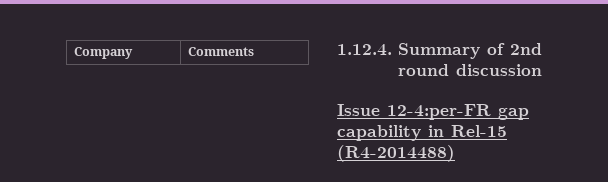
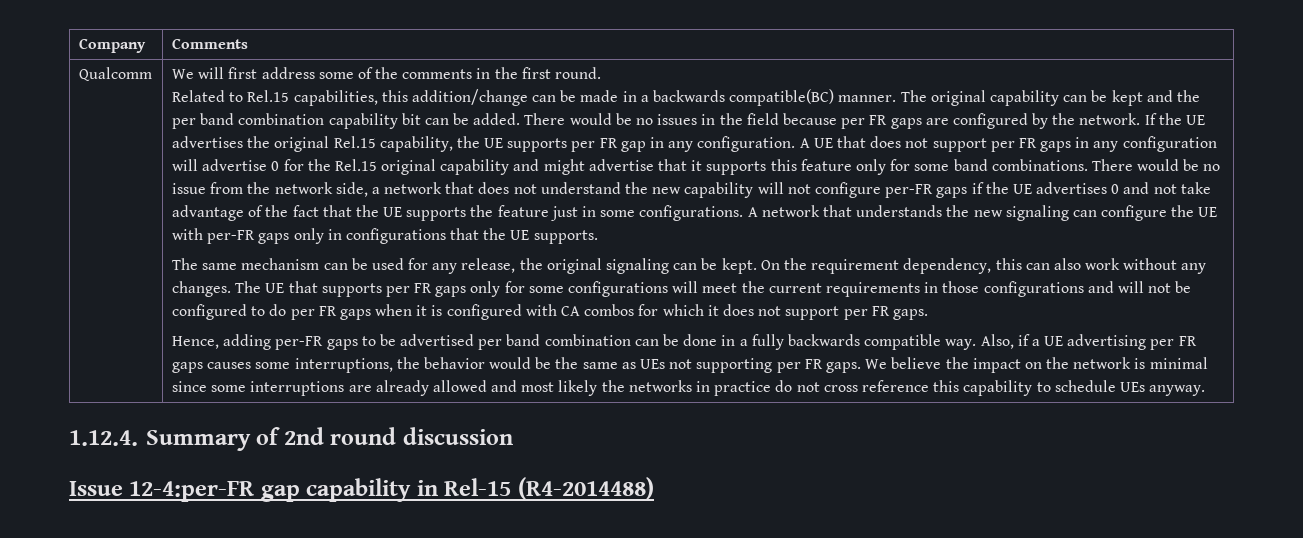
(255, 51) none -> [78,67,152,81] [171,67,602,79] [171,89,1200,106] [171,113,1205,129] [171,136,1217,152] [171,159,1221,175] [171,182,1211,198] [171,205,1218,221] [171,228,598,244] [171,258,1207,274] [171,281,1192,297] [171,304,928,320] [171,334,1197,350] [171,357,1208,373] [171,380,1206,396] // Qualcomm | We will first address some of the comments in the first round. // Related to Rel.15 capabilities, this addition/change can be made in a backwards compatible(BC) manner. The original capability can be kept and the per band combination capability bit can be added. There would be no issues in the field because per FR gaps are configured by the network. If the UE advertises the original Rel.15 capability, the UE supports per FR gap in any configuration. A UE that does not support per FR gaps in any configuration will advertise 0 for the Rel.15 original capability and might advertise that it supports this feature only for some band combinations. There would be no issue from the network side, a network that does not understand the new capability will not configure per-FR gaps if the UE advertises 0 and not take advantage of the fact that the UE supports the feature just in some configurations. A network that understands the new signaling can configure the UE with per-FR gaps only in configurations that the UE supports. // The same mechanism can be used for any release, the original signaling can be kept. On the requirement dependency, this can also work without any changes. The UE that supports per FR gaps only for some configurations will meet the current requirements in those configurations and will not be configured to do per FR gaps when it is configured with CA combos for which it does not support per FR gaps. // Hence, adding per-FR gaps to be advertised per band combination can be done in a fully backwards compatible way. Also, if a UE advertising per FR gaps causes some interruptions, the behavior would be the same as UEs not supporting per FR gaps. We believe the impact on the network is minimal since some interruptions are already allowed and most likely the networks in practice do not cross reference this capability to schedule UEs anyway.

